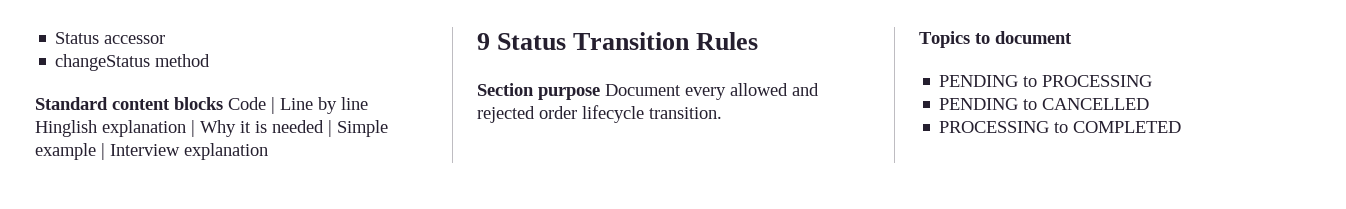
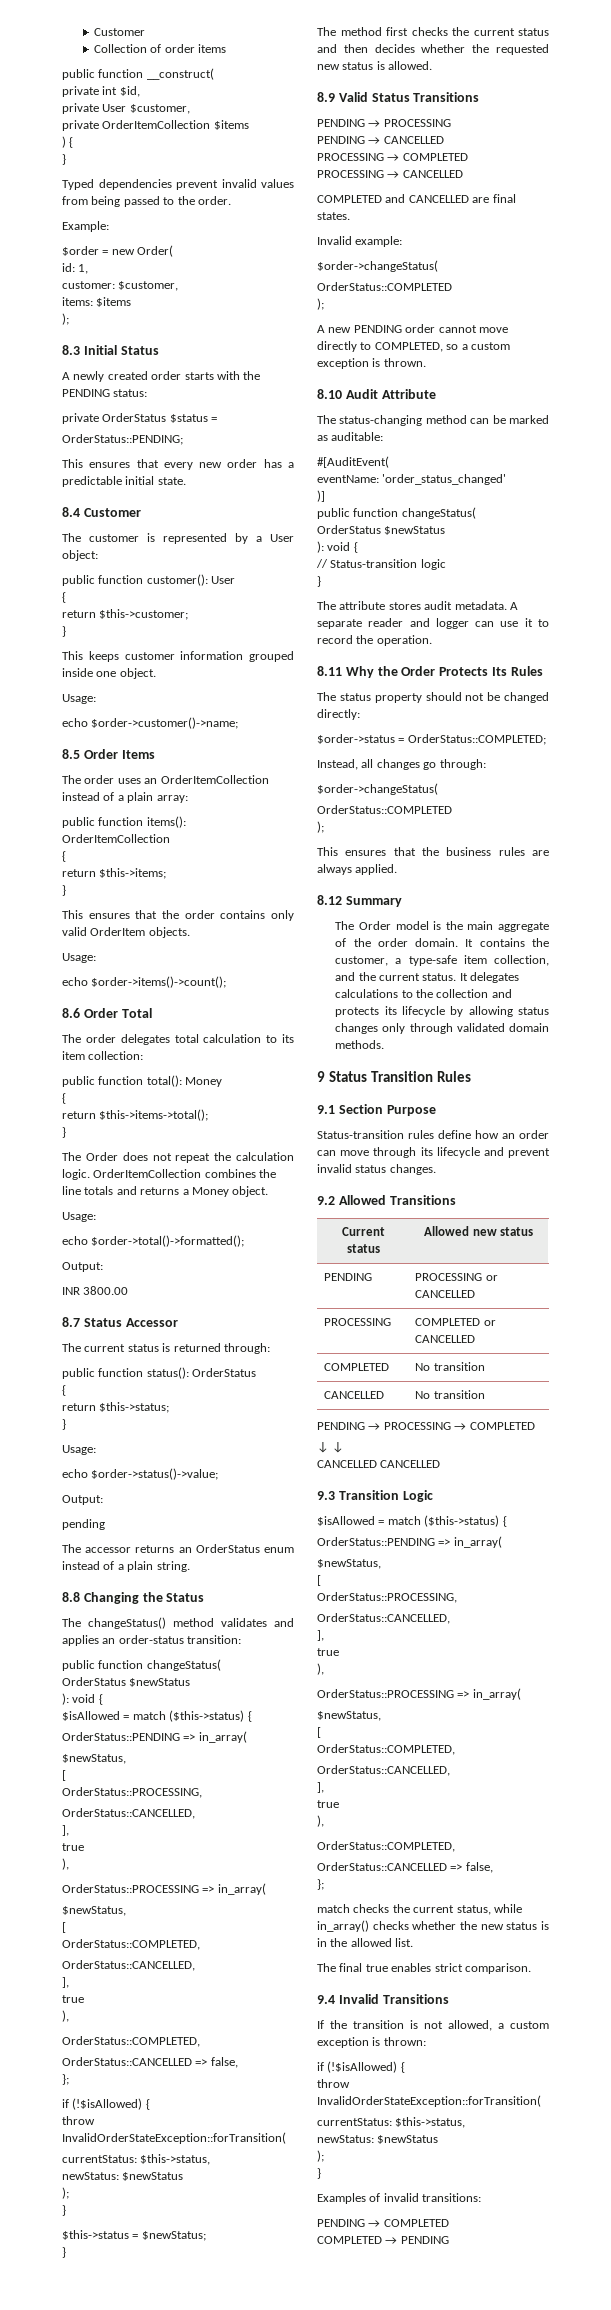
[55,32,166,44] [55,54,211,71] [35,97,368,114] [35,120,388,137] [35,143,268,160] [477,32,759,50] [477,83,819,100] [477,105,722,123] [919,31,1072,48] [939,75,1153,87] [939,98,1150,110] [939,121,1182,133] Status accessor // changeStatus method // Standard content blocks Code | Line by line Hinglish explanation | Why it is needed | Simple example | Interview explanation // 9 Status Transition Rules // Section purpose Document every allowed and rejected order lifecycle transition. // Topics to document // PENDING to PROCESSING // PENDING to CANCELLED // PROCESSING to COMPLETED -> [94,28,146,36] [94,44,227,53] [62,68,214,80] [62,86,140,97] [62,103,190,114] [62,120,249,131] [62,136,74,148] [62,154,66,165] [62,179,294,190] [62,196,231,207] [62,221,109,232] [62,245,174,257] [62,263,89,274] [62,281,179,291] [62,297,132,307] [62,313,69,325] [62,345,159,355] [62,371,261,382] [62,389,148,397] [62,413,218,424] [62,434,183,445] [62,459,294,470] [62,476,186,487] [62,507,141,517] [62,533,294,544] [62,550,98,561] [62,574,236,586] [62,592,66,603] [62,609,189,620] [62,626,66,637] [62,651,294,662] [62,668,156,679] [62,694,96,704] [62,717,239,729] [62,749,155,759] [62,775,269,784] [62,792,188,803] [62,816,186,828] [62,834,170,843] [62,851,66,862] [62,868,167,879] [62,885,66,896] [62,910,294,921] [62,927,190,938] [62,953,96,963] [62,976,227,988] [62,1008,152,1018] [62,1034,294,1045] [62,1051,144,1060] [62,1075,223,1087] [62,1093,66,1104] [62,1109,209,1121] [62,1127,66,1138] [62,1152,294,1163] [62,1169,277,1180] [62,1186,269,1197] [62,1212,96,1222] [62,1235,245,1247] [62,1262,103,1272] [62,1286,129,1295] [62,1317,178,1327] [62,1343,270,1354] [62,1367,257,1379] [62,1385,66,1396] [62,1402,170,1413] [62,1419,66,1430] [62,1445,96,1455] [62,1468,219,1480] [62,1495,103,1505] [62,1519,105,1530] [62,1544,294,1553] [62,1561,190,1572] [62,1592,205,1604] [62,1617,294,1629] [62,1635,242,1646] [62,1659,221,1671] [62,1677,191,1687] [62,1693,103,1705] [62,1710,252,1722] [62,1731,247,1743] [62,1754,126,1764] [62,1770,66,1781] [62,1787,202,1798] [62,1808,195,1819] [62,1825,69,1836] [62,1843,84,1851] [62,1858,69,1870] [62,1883,266,1895] [62,1906,126,1916] [62,1922,66,1933] [62,1939,200,1950] [62,1960,195,1971] [62,1977,69,1988] [62,1995,84,2003] [62,2010,69,2022] [62,2036,200,2047] [62,2057,238,2068] [62,2074,69,2085] [62,2098,150,2110] [62,2116,95,2125] [62,2132,286,2144] [62,2154,211,2165] [62,2172,184,2181] [62,2187,69,2199] [62,2205,66,2216] [62,2230,206,2241] [62,2247,66,2258] [317,27,549,36] [317,44,549,55] [317,61,433,70] [317,92,480,102] [317,119,451,127] [317,136,444,144] [317,153,468,161] [317,170,463,178] [317,194,516,203] [317,212,350,220] [317,236,403,247] [317,260,438,272] [317,282,452,291] [317,298,324,310] [317,324,508,333] [317,341,510,352] [317,358,426,369] [317,389,436,399] [317,415,549,426] [317,432,384,441] [317,456,389,468] [317,474,507,485] [317,490,325,502] [317,507,476,519] [317,525,446,535] [317,541,358,553] [316,559,446,570] [317,576,321,587] [317,601,518,610] [317,618,549,629] [317,635,432,646] [317,666,543,678] [317,692,549,703] [317,709,360,720] [317,734,546,745] [317,759,486,770] [317,783,438,795] [317,805,452,814] [317,821,324,833] [317,847,549,856] [317,864,398,875] [317,895,402,907] [335,921,549,932] [335,938,549,947] [335,955,549,966] [335,972,520,983] [335,989,512,998] [335,1006,549,1017] [335,1023,549,1034] [335,1040,385,1049] [317,1071,471,1082] [317,1104,436,1116] [317,1130,549,1139] [317,1147,550,1158] [317,1164,436,1175] [317,1195,456,1205] [341,1227,385,1236] [346,1244,380,1253] [424,1226,533,1236] [324,1273,373,1281] [415,1273,498,1281] [415,1290,476,1298] [324,1318,392,1326] [415,1318,496,1326] [415,1335,476,1343] [324,1363,390,1371] [415,1362,485,1371] [324,1391,385,1399] [415,1390,485,1399] [317,1422,535,1430] [317,1442,345,1453] [317,1460,441,1468] [317,1490,433,1502] [317,1515,507,1527] [317,1536,502,1548] [317,1559,381,1569] [317,1575,321,1586] [317,1592,457,1603] [317,1613,450,1624] [317,1630,324,1641] [317,1648,339,1656] [317,1663,324,1675] [317,1688,521,1700] [317,1711,381,1721] [317,1727,321,1738] [317,1744,455,1755] [317,1765,450,1776] [317,1782,324,1793] [317,1800,339,1808] [317,1815,324,1827] [317,1841,455,1852] [317,1862,493,1873] [317,1879,324,1890] [317,1904,522,1915] [317,1920,549,1932] [317,1938,414,1947] [317,1963,531,1974] [317,1994,449,2004] [317,2020,549,2031] [317,2037,426,2048] [317,2061,405,2073] [317,2079,350,2088] [317,2095,541,2107] [317,2117,466,2128] [317,2135,439,2144] [317,2150,324,2162] [317,2168,321,2179] [317,2193,482,2204] [317,2219,449,2227] [317,2236,449,2244] Customer // Collection of order items // public function __construct( // private int $id, // private User $customer, // private OrderItemCollection $items // ) { // } // Typed dependencies prevent invalid values from being passed to the order. // Example: // $order = new Order( // id: 1, // customer: $customer, // items: $items // ); // 8.3 Initial Status // A newly created order starts with the PENDING status: // private OrderStatus $status = // OrderStatus::PENDING; // This ensures that every new order has a predictable initial state. // 8.4 Customer // The customer is represented by a User object: // public function customer(): User // { // return $this->customer; // } // This keeps customer information grouped inside one object. // Usage: // echo $order->customer()->name; // 8.5 Order Items // The order uses an OrderItemCollection instead of a plain array: // public function items(): OrderItemCollection // { // return $this->items; // } // This ensures that the order contains only valid OrderItem objects. // Usage: // echo $order->items()->count(); // 8.6 Order Total // The order delegates total calculation to its item collection: // public function total(): Money // { // return $this->items->total(); // } // The Order does not repeat the calculation logic. OrderItemCollection combines the line totals and returns a Money object. // Usage: // echo $order->total()->formatted(); // Output: // INR 3800.00 // 8.7 Status Accessor // The current status is returned through: // public function status(): OrderStatus // { // return $this->status; // } // Usage: // echo $order->status()->value; // Output: // pending // The accessor returns an OrderStatus enum instead of a plain string. // 8.8 Changing the Status // The changeStatus() method validates and applies an order-status transition: // public function changeStatus( // OrderStatus $newStatus // ): void { // $isAllowed = match ($this->status) { // OrderStatus::PENDING => in_array( // $newStatus, // [ // OrderStatus::PROCESSING, // OrderStatus::CANCELLED, // ], // true // ), // OrderStatus::PROCESSING => in_array( // $newStatus, // [ // OrderStatus::COMPLETED, // OrderStatus::CANCELLED, // ], // true // ), // OrderStatus::COMPLETED, // OrderStatus::CANCELLED => false, // }; // if (!$isAllowed) { // throw InvalidOrderStateException::forTransition( // currentStatus: $this->status, // newStatus: $newStatus // ); // } // $this->status = $newStatus; // } // The method first checks the current status and then decides whether the requested new status is allowed. // 8.9 Valid Status Transitions // PENDING → PROCESSING // PENDING → CANCELLED // PROCESSING → COMPLETED // PROCESSING → CANCELLED // COMPLETED and CANCELLED are final states. // Invalid example: // $order->changeStatus( // OrderStatus::COMPLETED // ); // A new PENDING order cannot move directly to COMPLETED, so a custom exception is thrown. // 8.10 Audit Attribute // The status-changing method can be marked as auditable: // #[AuditEvent( // eventName: 'order_status_changed' // )] // public function changeStatus( // OrderStatus $newStatus // ): void { // // Status-transition logic // } // The attribute stores audit metadata. A separate reader and logger can use it to record the operation. // 8.11 Why the Order Protects Its Rules // The status property should not be changed directly: // $order->status = OrderStatus::COMPLETED; // Instead, all changes go through: // $order->changeStatus( // OrderStatus::COMPLETED // ); // This ensures that the business rules are always applied. // 8.12 Summary // The Order model is the main aggregate of the order domain. It contains the customer, a type-safe item collection, and the current status. It delegates calculations to the collection and protects its lifecycle by allowing status changes only through validated domain methods. // 9 Status Transition Rules // 9.1 Section Purpose // Status-transition rules define how an order can move through its lifecycle and prevent invalid status changes. // 9.2 Allowed Transitions // Current status | Allowed new status // PENDING | PROCESSING or CANCELLED // PROCESSING | COMPLETED or CANCELLED // COMPLETED | No transition // CANCELLED | No transition // PENDING → PROCESSING → COMPLETED // ↓ ↓ // CANCELLED CANCELLED // 9.3 Transition Logic // $isAllowed = match ($this->status) { // OrderStatus::PENDING => in_array( // $newStatus, // [ // OrderStatus::PROCESSING, // OrderStatus::CANCELLED, // ], // true // ), // OrderStatus::PROCESSING => in_array( // $newStatus, // [ // OrderStatus::COMPLETED, // OrderStatus::CANCELLED, // ], // true // ), // OrderStatus::COMPLETED, // OrderStatus::CANCELLED => false, // }; // match checks the current status, while in_array() checks whether the new status is in the allowed list. // The final true enables strict comparison. // 9.4 Invalid Transitions // If the transition is not allowed, a custom exception is thrown: // if (!$isAllowed) { // throw InvalidOrderStateException::forTransition( // currentStatus: $this->status, // newStatus: $newStatus // ); // } // Examples of invalid transitions: // PENDING → COMPLETED // COMPLETED → PENDING

